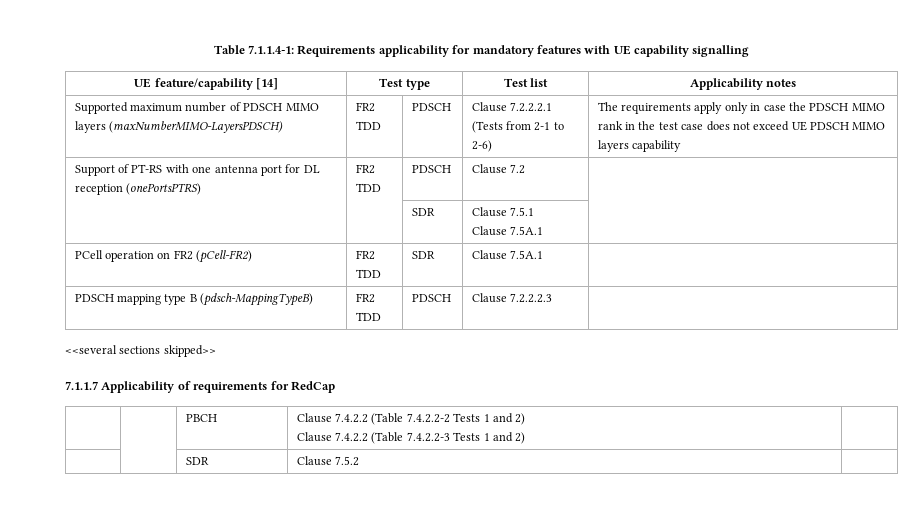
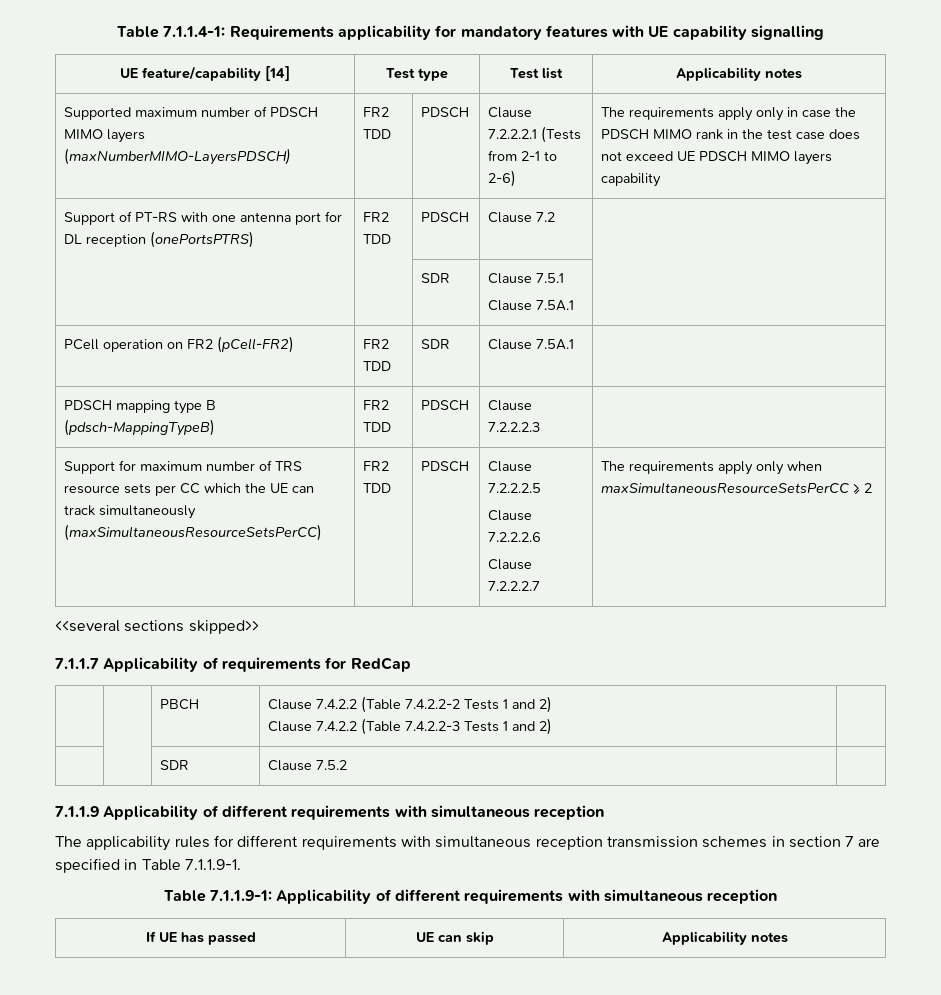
(553, 298) none -> [64,460,303,474] [64,483,315,496] [64,505,197,519] [64,524,323,541] [363,461,390,471] [363,483,392,493] [421,461,470,472] [488,461,533,472] [488,483,542,493] [488,510,533,521] [488,532,542,542] [488,559,533,570] [488,581,541,591] [601,461,823,475] [601,482,873,495] // Support for maximum number of TRS resource sets per CC which the UE can track simultaneously (maxSimultaneousResourceSetsPerCC) | FR2 TDD | PDSCH | Clause 7.2.2.2.5 // Clause 7.2.2.2.6 // Clause 7.2.2.2.7 | The requirements apply only when maxSimultaneousResourceSetsPerCC ≥ 2
(360, 461) none -> [55,805,605,820] [55,835,881,851] [55,858,241,873] [163,889,778,904] [145,931,256,945] [415,931,494,945] [661,931,788,945] // 7.1.1.9 Applicability of different requirements with simultaneous reception // The applicability rules for different requirements with simultaneous reception transmission schemes in section 7 are specified in Table 7.1.1.9-1. // Table 7.1.1.9-1: Applicability of different requirements with simultaneous reception // If UE has passed | UE can skip | Applicability notes

